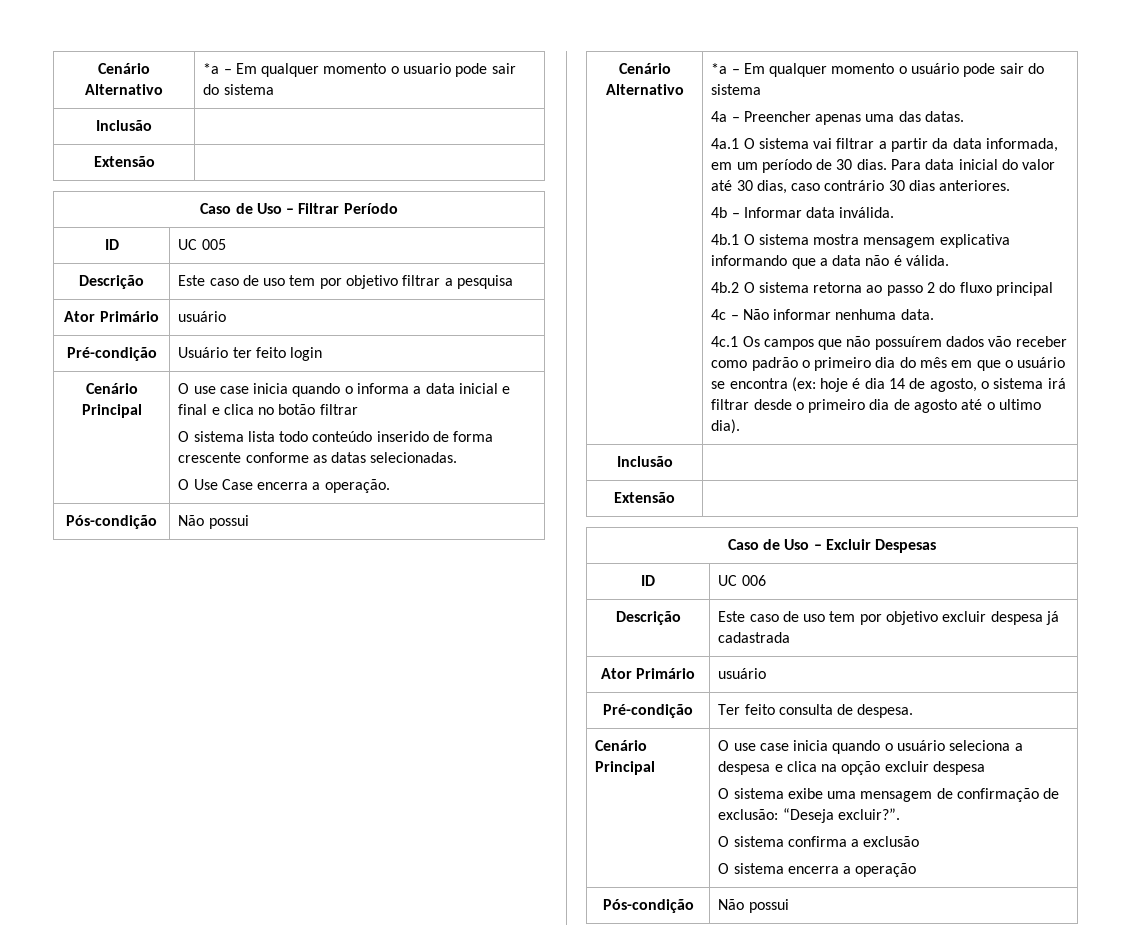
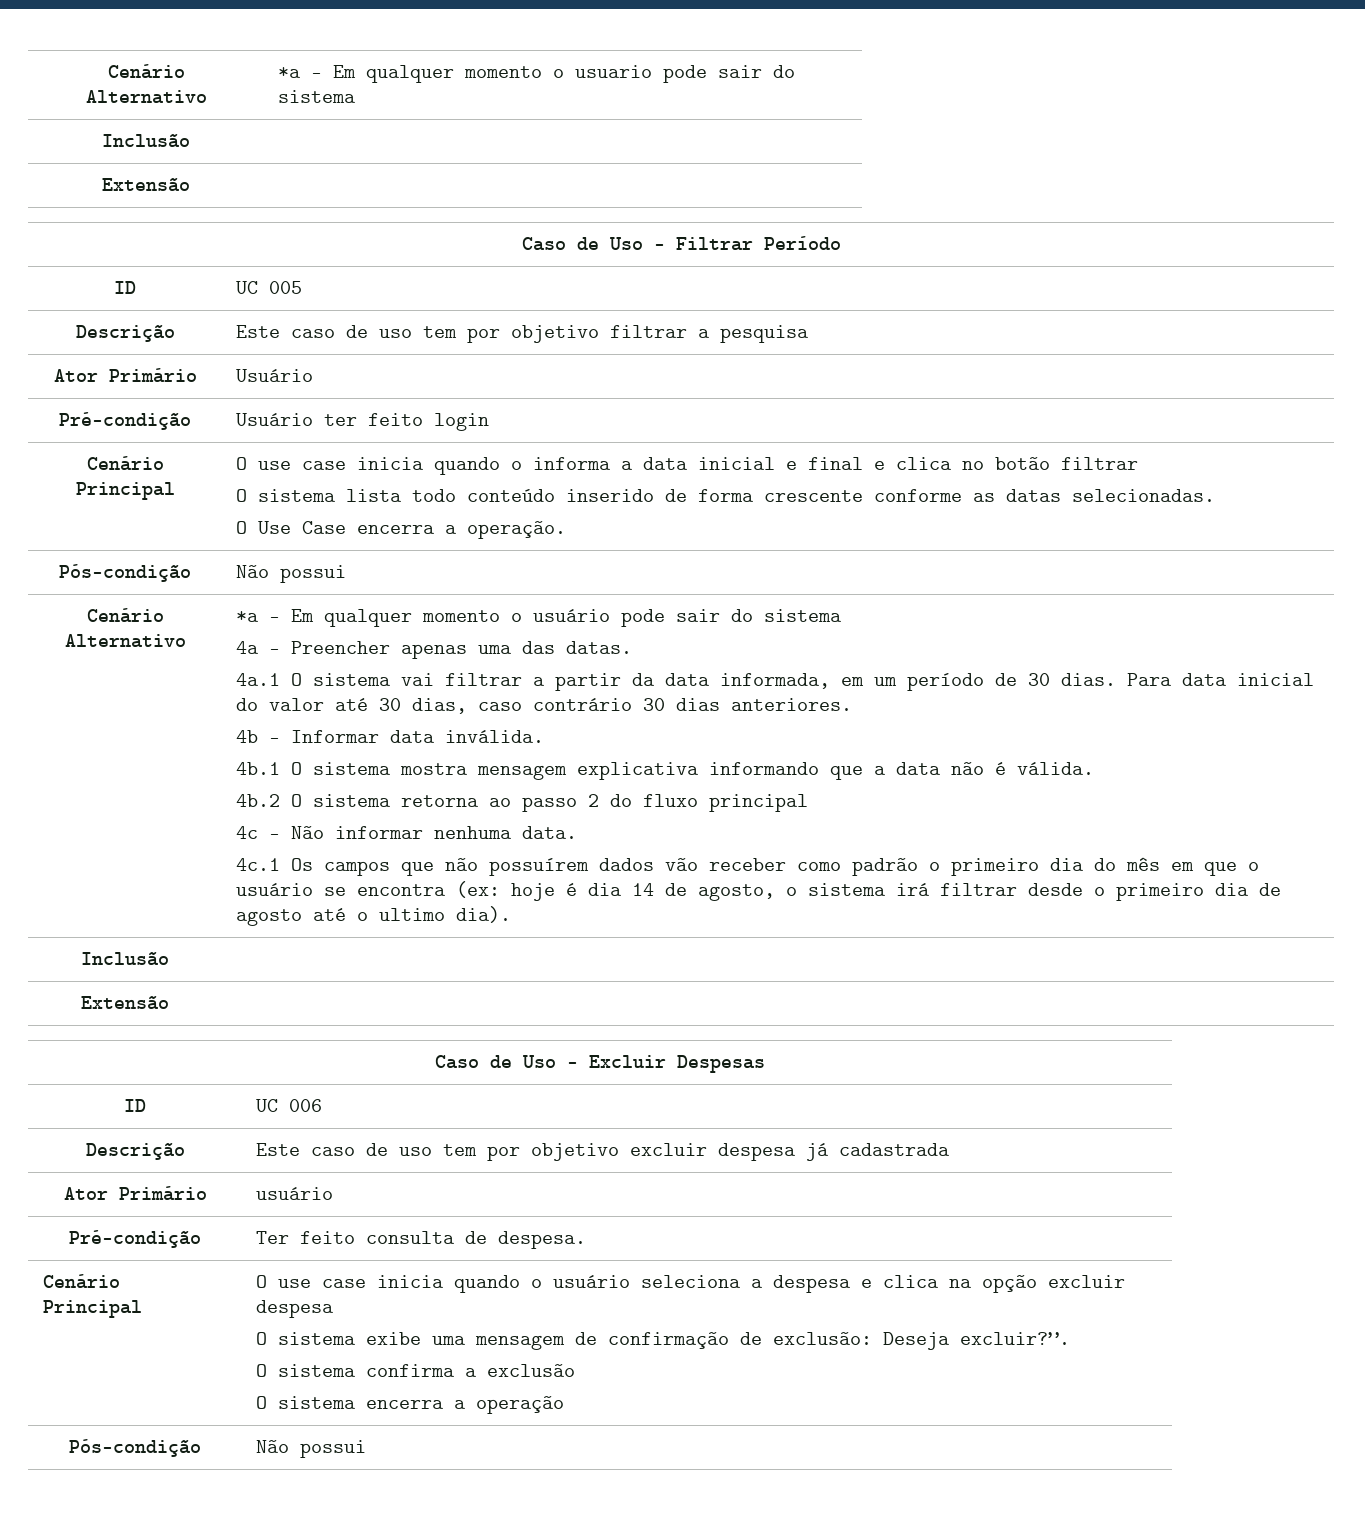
[178,311,227,322] usuário -> [235,369,313,382] Usuário
[782,808,834,823] “Deseja -> [882,1332,949,1350] Deseja

